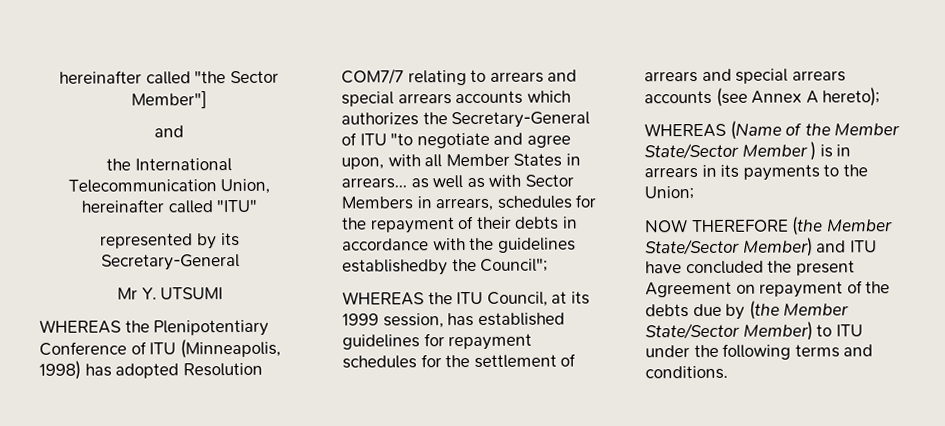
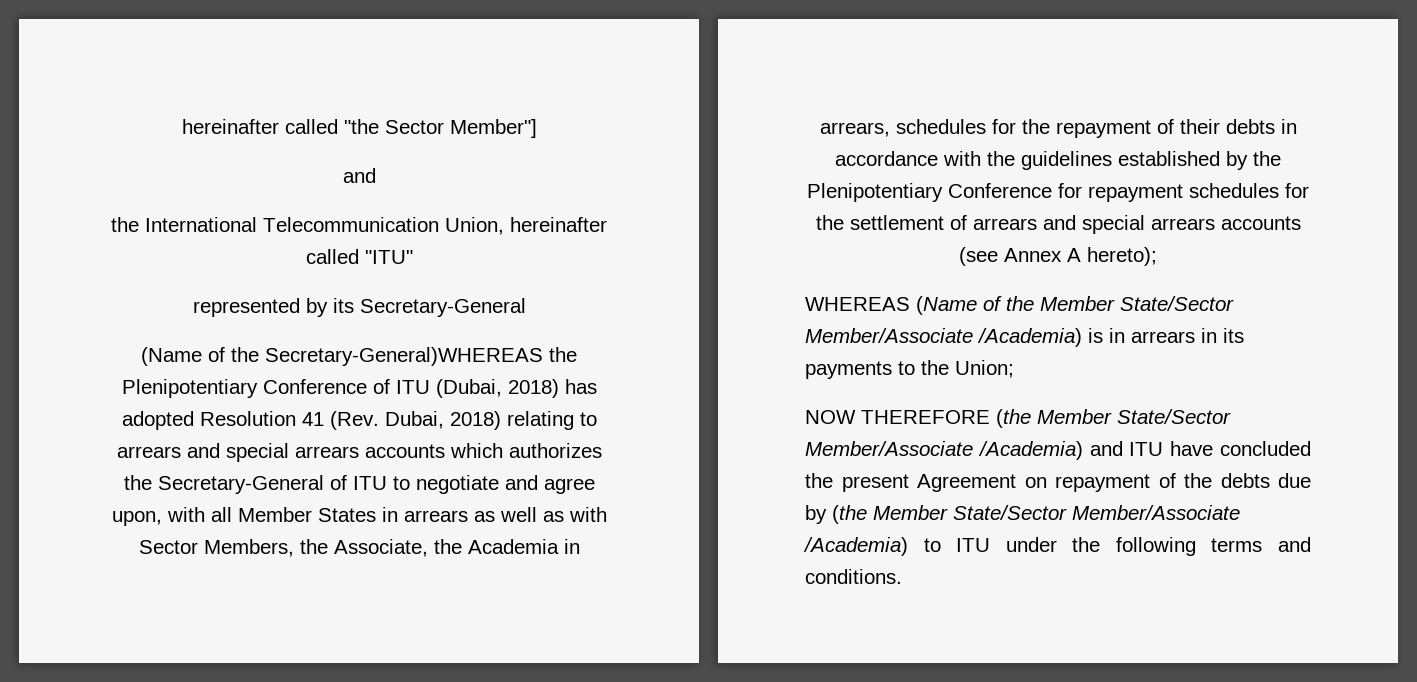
[116,287,224,300] [39,319,121,334] Mr Y. UTSUMI // WHEREAS -> [141,347,543,366] (Name of the Secretary-General)WHEREAS
[179,338,281,359] [39,360,81,380] (Minneapolis, 1998) -> [435,379,559,398] (Dubai, 2018)
[341,68,404,85] COM7/7 -> [301,411,501,430] 41 (Rev. Dubai, 2018)
[390,133,414,146] "to -> [392,476,410,490] to
[341,177,407,189] arrears... -> [403,510,468,522] arrears
[341,196,413,210] Members -> [203,539,559,557] Members, the Associate, the Academia
[342,258,549,276] [342,291,590,307] [342,312,565,329] [342,334,420,350] establishedby the Council"; // WHEREAS the ITU Council, at its 1999 session, has established guidelines -> [1118,151,1281,170] [807,183,1052,202] established by the Plenipotentiary Conference
[741,141,817,161] Member ) -> [805,328,1082,347] Member/Associate /Academia)
[742,237,813,257] Member) -> [805,441,1083,460] Member/Associate /Academia)
[742,321,813,341] Member) -> [1072,505,1240,520] [803,537,908,556] Member/Associate /Academia)

